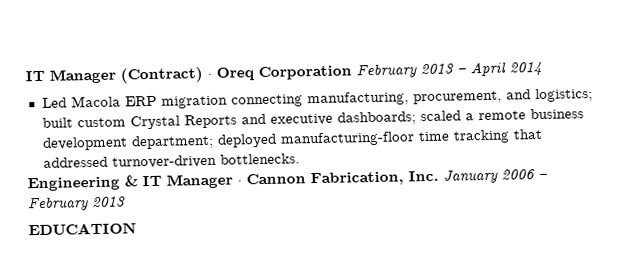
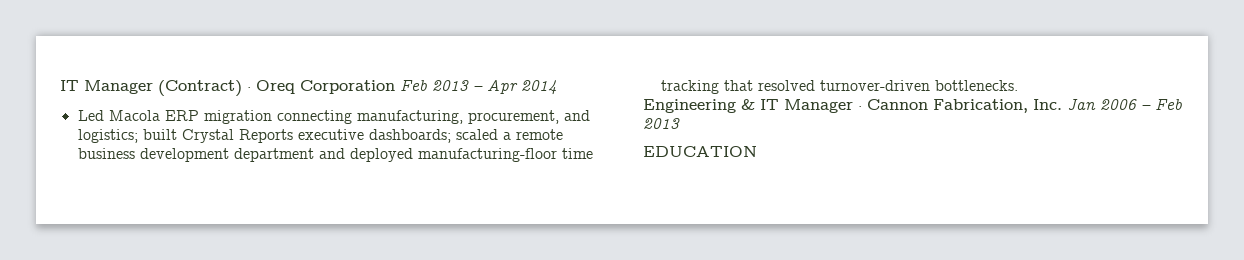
[356,63,417,79] February -> [400,80,427,91] Feb
[470,61,506,77] April -> [487,80,518,94] Apr
[76,117,126,128] custom -> (177, 134) none
[240,113,266,125] and -> (293, 136) none
[130,134,214,150] department; -> [233,148,345,162] department and
[42,156,108,168] addressed -> [757,80,815,91] resolved
[443,169,498,184] January -> [1067,98,1096,110] Jan
[27,196,89,212] February -> [1155,99,1182,110] Feb

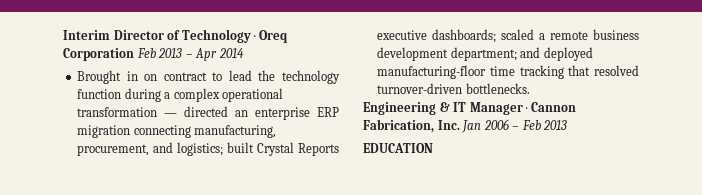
[60,80,242,97] IT Manager (Contract) -> [63,29,251,43] Interim Director of Technology
[77,110,160,121] Led Macola -> [77,70,340,84] [77,88,284,102] [77,106,311,120] Brought in on contract to lead the technology function during a complex operational transformation — directed an enterprise
[233,148,314,162] department -> [450,47,517,61] department;

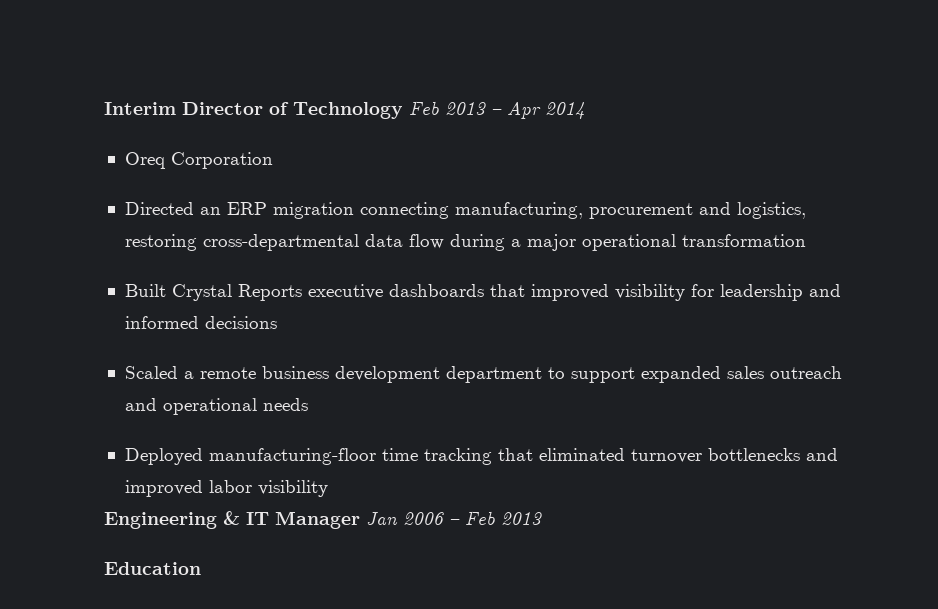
[254,30,287,43] [63,48,134,61] · Oreq Corporation -> (403, 110) none
[77,70,340,84] [77,88,284,102] [77,106,339,120] [77,125,277,138] [77,142,339,156] [377,29,639,43] [377,47,593,61] [377,65,639,79] [377,83,530,94] Brought in on contract to lead the technology function during a complex operational transformation — directed an enterprise ERP migration connecting manufacturing, procurement, and logistics; built Crystal Reports executive dashboards; scaled a remote business development department; and deployed manufacturing-floor time tracking that resolved turnover-driven bottlenecks. -> [124,152,273,169] [124,202,806,219] [124,234,806,251] [124,284,841,301] [124,316,277,329] [124,366,842,383] [124,398,308,415] [124,448,838,465] [124,480,328,497] Oreq Corporation // Directed an ERP migration connecting manufacturing, procurement and logistics, restoring cross-departmental data flow during a major operational transformation // Built Crystal Reports executive dashboards that improved visibility for leadership and informed decisions // Scaled a remote business development department to support expanded sales outreach and operational needs // Deployed manufacturing-floor time tracking that eliminated turnover bottlenecks and improved labor visibility
[526,102,576,112] [363,119,460,133] · Cannon Fabrication, Inc. -> (360, 520) none
[363,143,433,153] EDUCATION -> [104,562,201,575] Education

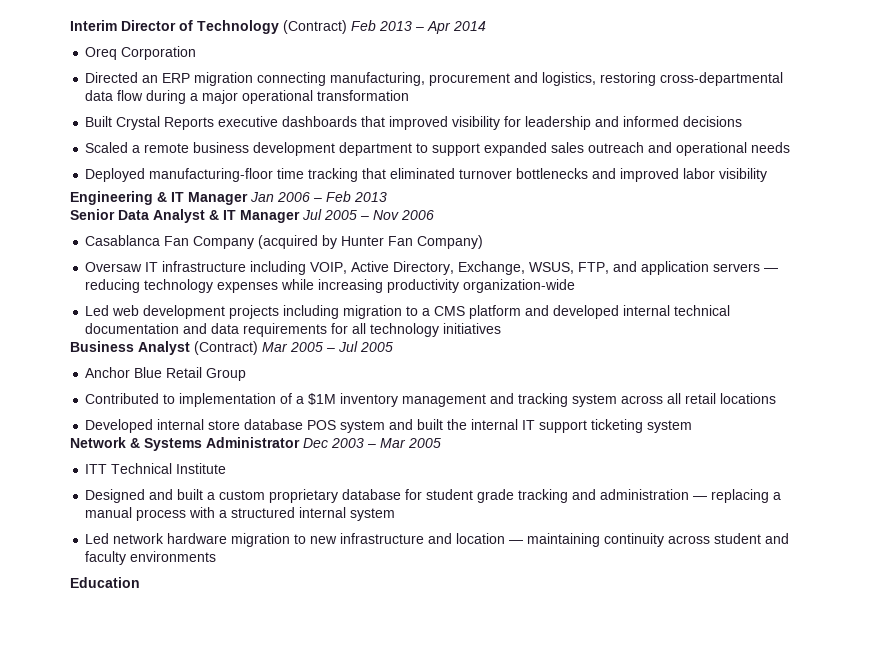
(403, 110) none -> [283,20,347,34] (Contract)
(542, 518) none -> [70,209,434,223] [85,235,484,249] [85,261,779,275] [85,279,576,293] [85,305,731,319] [85,323,502,337] [70,341,393,355] [85,367,247,381] [85,393,777,407] [85,419,693,433] [70,437,441,451] [85,463,227,474] [85,489,782,503] [85,507,396,521] [85,533,790,547] [85,551,217,565] // Senior Data Analyst & IT Manager Jul 2005 – Nov 2006 // Casablanca Fan Company (acquired by Hunter Fan Company) // Oversaw IT infrastructure including VOIP, Active Directory, Exchange, WSUS, FTP, and application servers — reducing technology expenses while increasing productivity organization-wide // Led web development projects including migration to a CMS platform and developed internal technical documentation and data requirements for all technology initiatives // Business Analyst (Contract) Mar 2005 – Jul 2005 // Anchor Blue Retail Group // Contributed to implementation of a $1M inventory management and tracking system across all retail locations // Developed internal store database POS system and built the internal IT support ticketing system // Network & Systems Administrator Dec 2003 – Mar 2005 // ITT Technical Institute // Designed and built a custom proprietary database for student grade tracking and administration — replacing a manual process with a structured internal system // Led network hardware migration to new infrastructure and location — maintaining continuity across student and faculty environments

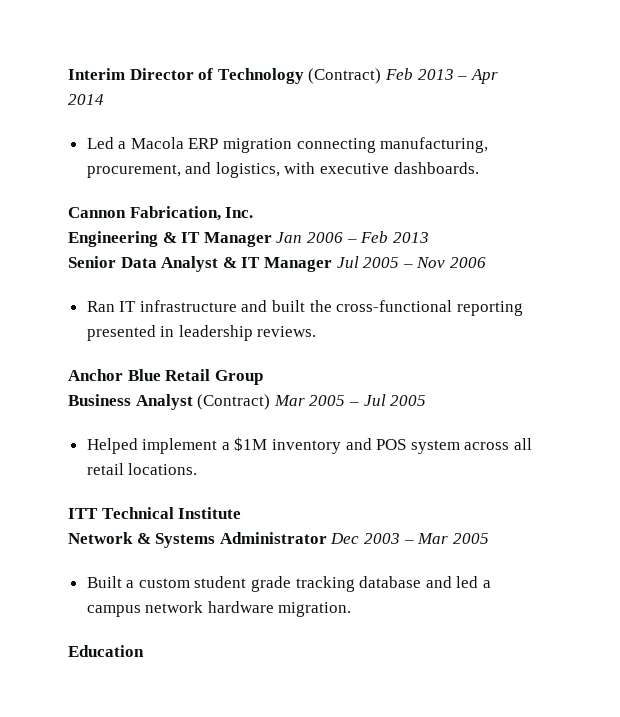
[85,46,197,60] [85,72,159,83] Oreq Corporation // Directed an -> [86,137,184,149] Led a Macola
[429,73,511,86] procurement -> [86,164,181,178] procurement,
[600,72,784,86] [85,90,410,104] [85,116,743,130] [85,142,791,156] [85,168,768,182] restoring cross-departmental data flow during a major operational transformation // Built Crystal Reports executive dashboards that improved visibility for leadership and informed decisions // Scaled a remote business development department to support expanded sales outreach and operational needs // Deployed manufacturing-floor time tracking that eliminated turnover bottlenecks and improved labor visibility -> [284,162,479,174] [68,206,254,221] with executive dashboards. // Cannon Fabrication, Inc.
[85,235,484,249] [85,261,779,275] [85,279,576,293] [85,305,731,319] [85,323,502,337] Casablanca Fan Company (acquired by Hunter Fan Company) // Oversaw IT infrastructure including VOIP, Active Directory, Exchange, WSUS, FTP, and application servers — reducing technology expenses while increasing productivity organization-wide // Led web development projects including migration to a CMS platform and developed internal technical documentation and data requirements for all technology initiatives -> [86,300,523,316] [86,325,317,341] [68,369,263,385] Ran IT infrastructure and built the cross-functional reporting presented in leadership reviews. // Anchor Blue Retail Group
[85,367,247,381] [85,393,777,407] [85,419,693,433] Anchor Blue Retail Group // Contributed to implementation of a $1M inventory management and tracking system across all retail locations // Developed internal store database POS system and built the internal IT support ticketing system -> [86,437,533,454] [86,463,198,475] [68,507,242,519] Helped implement a $1M inventory and POS system across all retail locations. // ITT Technical Institute
[85,463,227,474] [85,489,782,503] [85,507,396,521] [85,533,790,547] [85,551,217,565] ITT Technical Institute // Designed and built a custom proprietary database for student grade tracking and administration — replacing a manual process with a structured internal system // Led network hardware migration to new infrastructure and location — maintaining continuity across student and faculty environments -> [86,576,492,592] [86,601,352,617] Built a custom student grade tracking database and led a campus network hardware migration.

